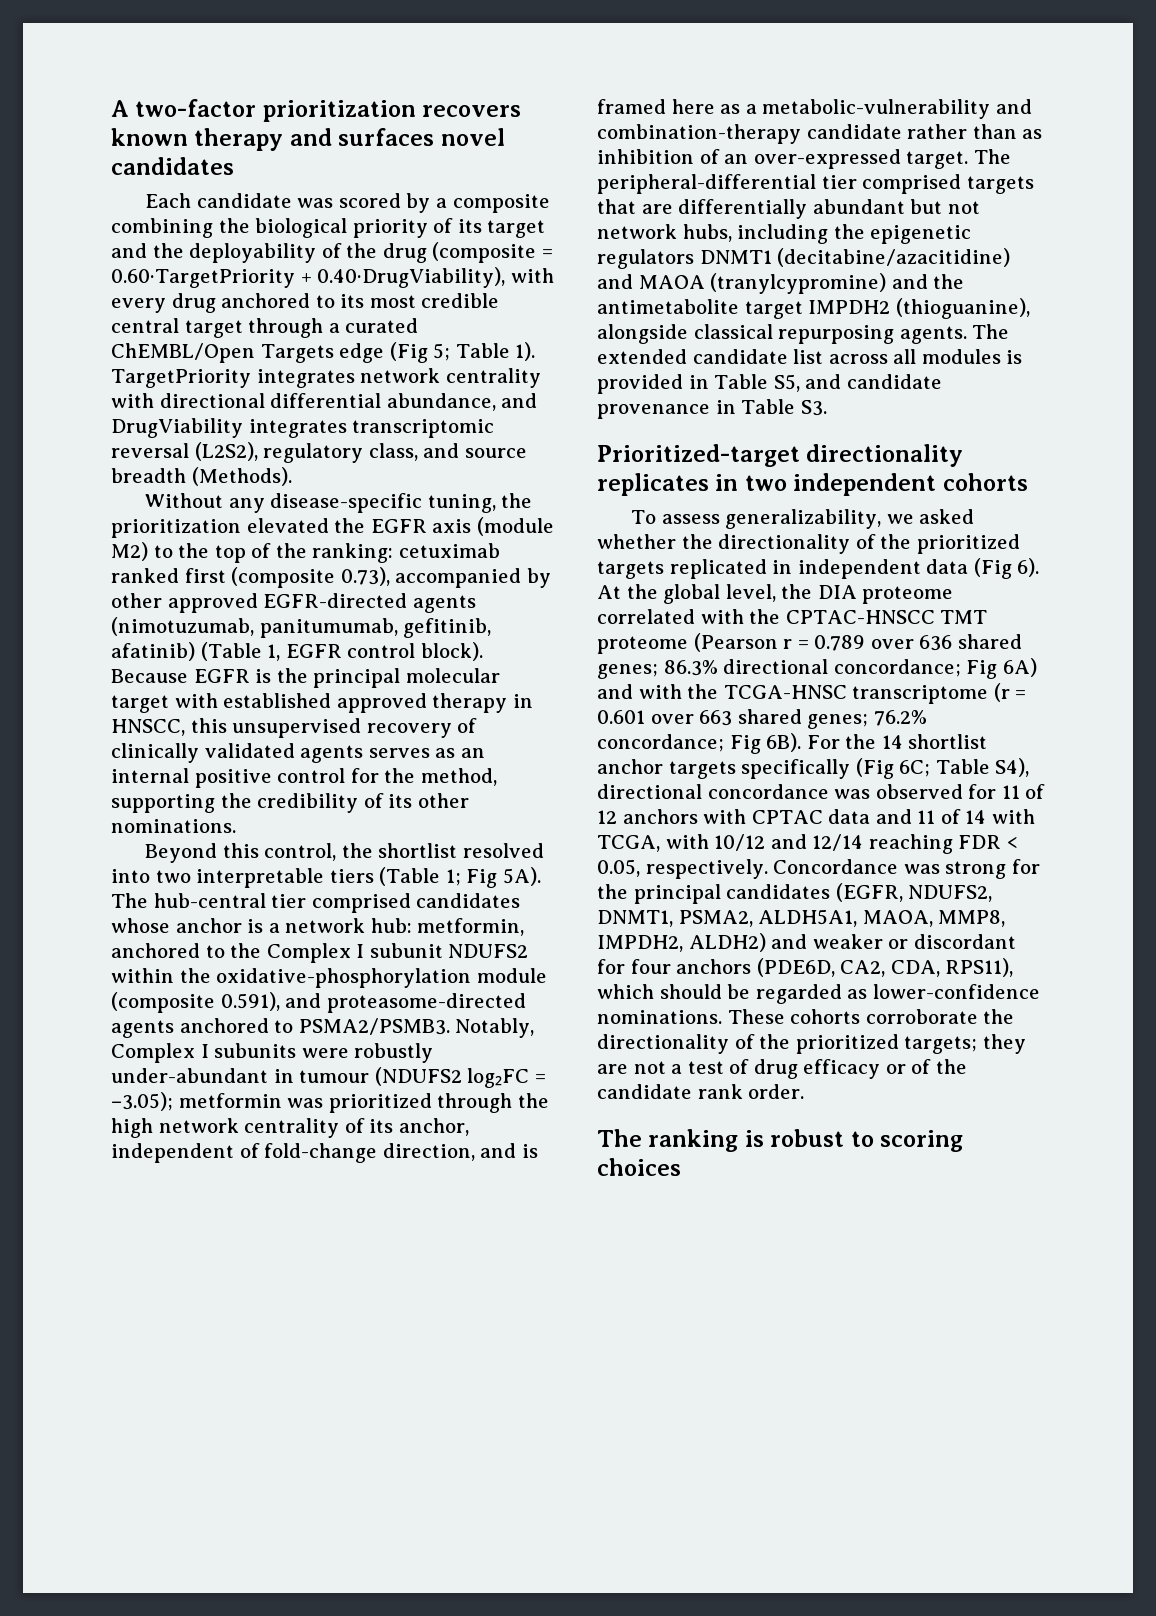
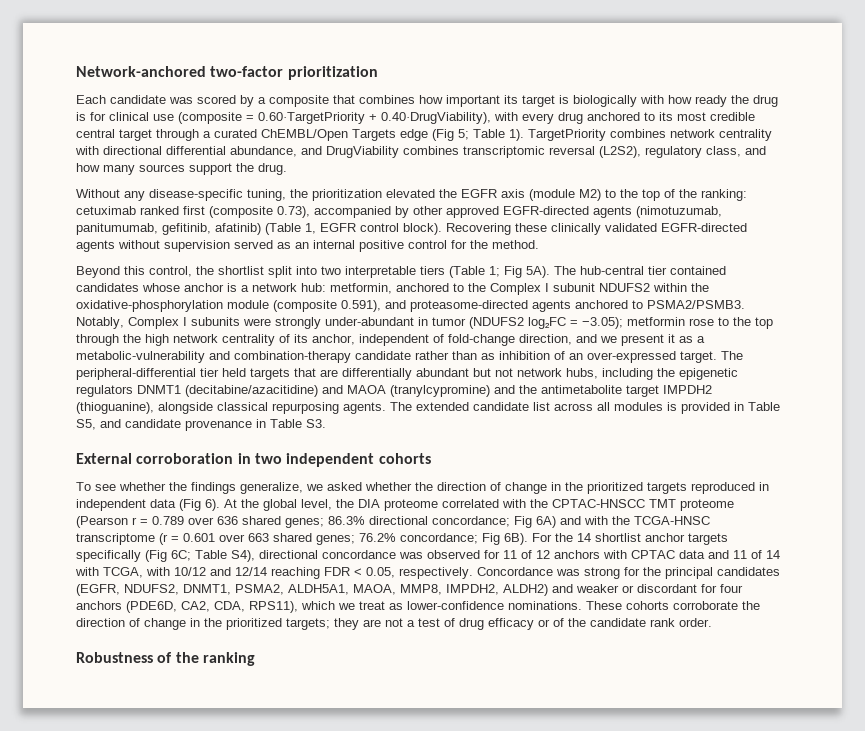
[111,100,129,117] A -> [76,66,206,77] Network-anchored
[422,105,522,117] [111,128,505,151] [111,157,234,175] recovers known therapy and surfaces novel candidates -> (378, 73) none
[111,218,546,238] [111,243,427,263] combining the biological priority of its target and the deployability of the drug -> [333,95,778,107] [76,112,174,121] that combines how important its target is biologically with how ready the drug is for clinical use
[256,369,355,388] integrates -> [610,129,666,138] combines
[248,419,347,438] integrates -> [403,146,459,155] combines
[464,448,527,458] [111,467,292,486] source breadth (Methods). -> [76,163,287,175] how many sources support the drug.
[111,668,500,688] [111,693,533,713] [111,718,478,738] [111,743,430,763] Because EGFR is the principal molecular target with established approved therapy in HNSCC, this unsupervised recovery of clinically validated agents serves -> [446,223,747,235] [76,240,273,252] Recovering these clinically validated EGFR-directed agents without supervision served
[420,768,497,786] [111,793,469,813] [111,819,236,833] method, supporting the credibility of its other nominations. -> [492,240,539,249] method.
[462,843,544,858] resolved -> [268,266,292,278] split
[311,893,411,913] comprised -> [670,266,726,275] contained
[354,1043,434,1063] robustly -> [275,317,321,329] strongly
[299,1070,370,1083] tumour -> [432,317,466,326] tumor
[287,1093,432,1113] was prioritized -> [689,317,773,329] rose to the top
[521,1144,538,1158] [597,99,715,114] is framed here -> [600,334,675,346] we present it
[862,174,962,194] comprised -> [222,368,246,377] held
[597,444,964,467] [597,473,709,496] Prioritized-target directionality replicates -> [76,453,234,464] External corroboration
[661,509,975,529] [597,534,876,554] assess generalizability, we asked whether the directionality of -> [95,482,561,494] see whether the findings generalize, we asked whether the direction of change in
[669,559,767,579] replicated -> [691,482,755,494] reproduced
[659,984,842,1004] should be regarded -> [338,601,385,610] we treat
[597,1034,755,1054] directionality of -> [76,618,200,630] direction of change in
[597,1129,964,1152] [597,1158,681,1176] The ranking is robust to scoring choices -> [76,652,255,666] Robustness of the ranking

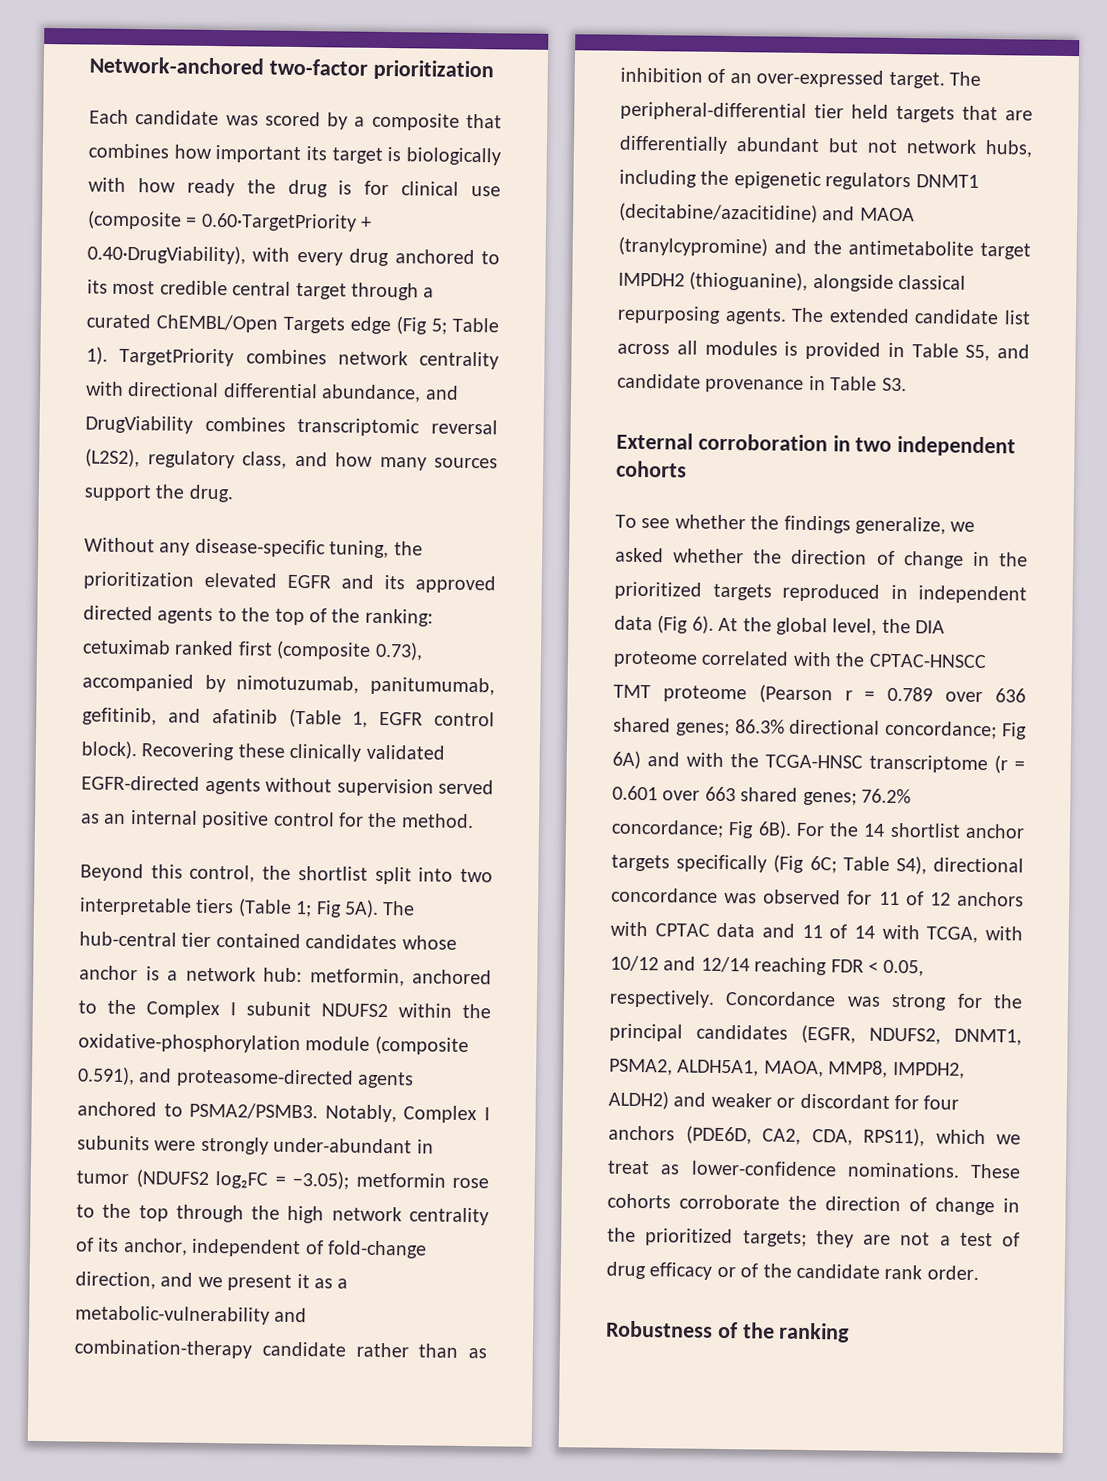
[439,189,601,201] the EGFR axis (module M2) -> [287,574,496,594] [83,605,214,625] EGFR and its approved directed agents
[413,206,722,218] [76,223,261,235] other approved EGFR-directed agents (nimotuzumab, panitumumab, gefitinib, afatinib) -> [236,675,496,696] [82,707,278,726] nimotuzumab, panitumumab, gefitinib, and afatinib

